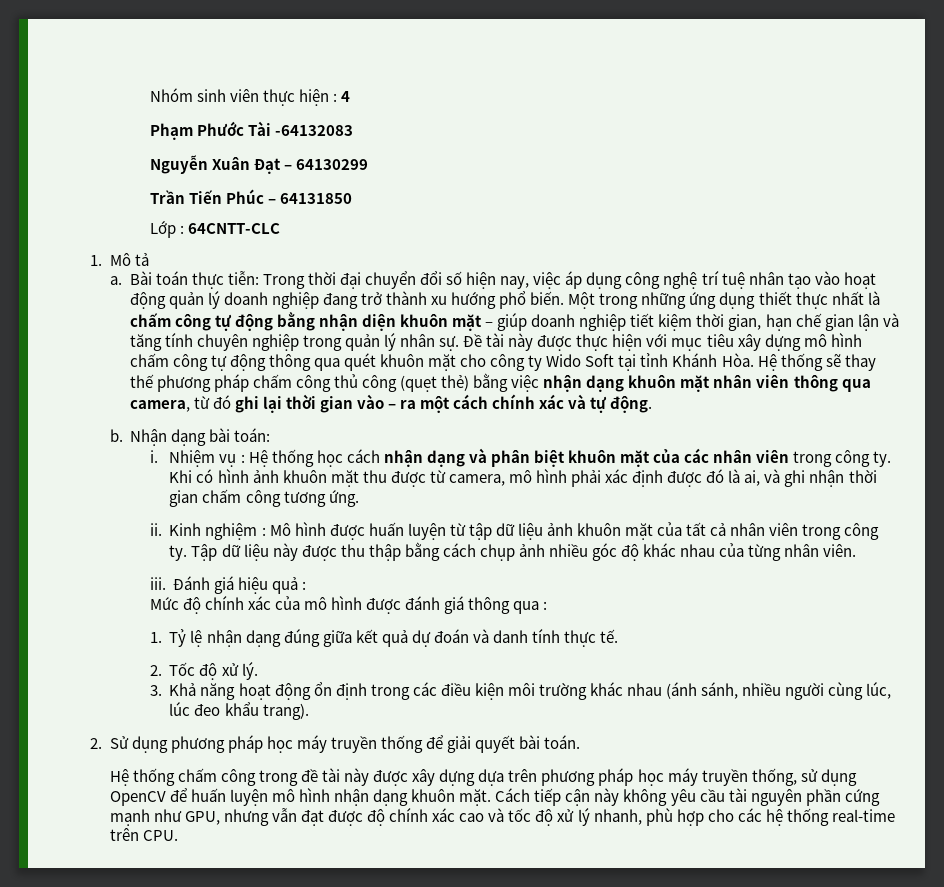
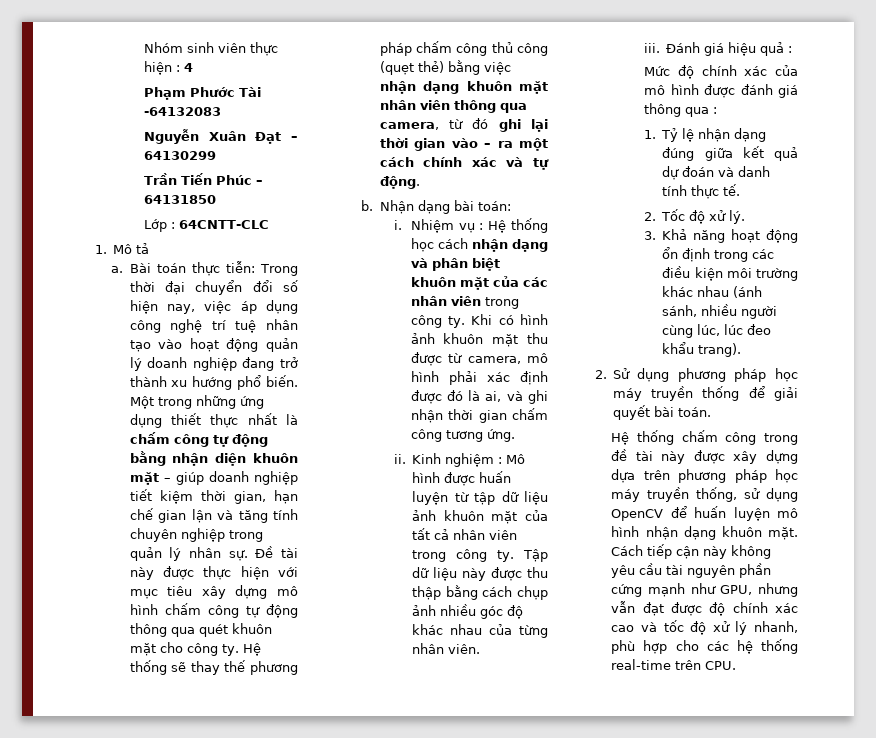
[528,353,754,371] ty Wido Soft tại tỉnh Khánh Hòa. -> [221,644,239,656] ty.

